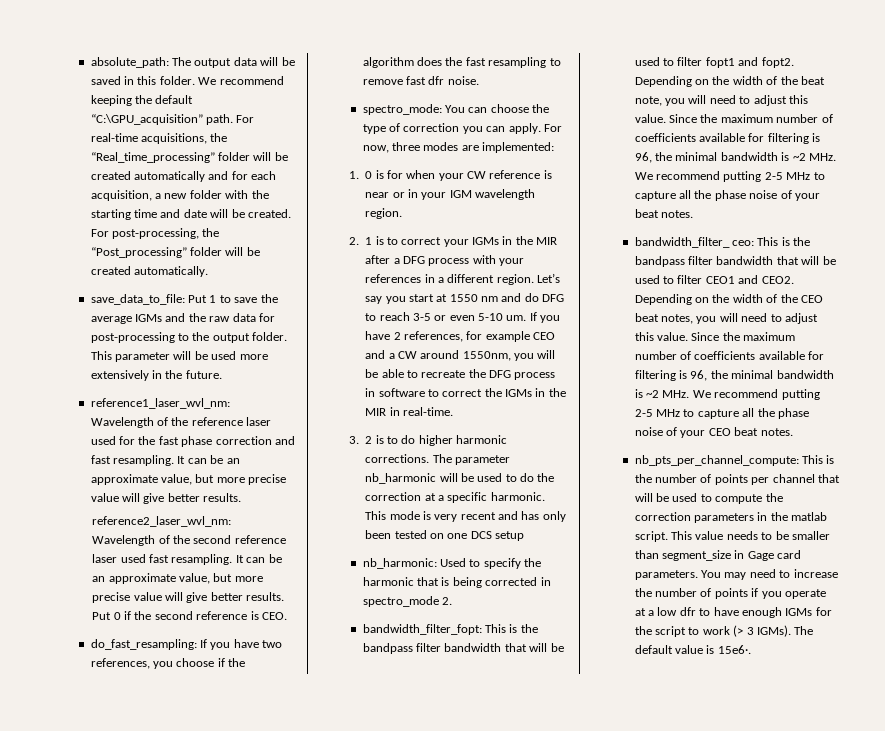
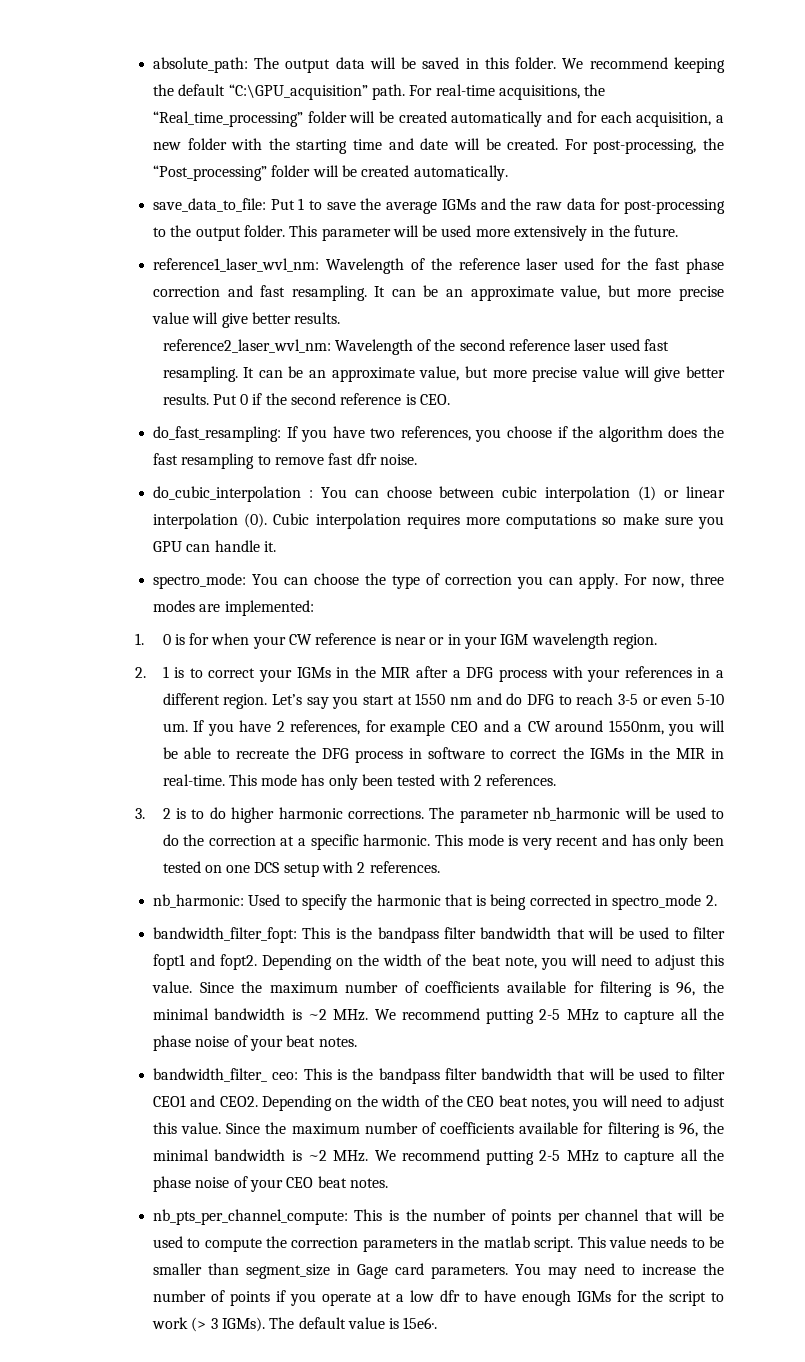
(479, 80) none -> [152,486,725,502] [152,513,724,529] [152,540,276,552] // do_cubic_interpolation : You can choose between cubic interpolation (1) or linear interpolation (0). Cubic interpolation requires more computations so make sure you GPU can handle it.
(453, 411) none -> [228,774,557,790] This mode has only been tested with 2 references.
(524, 536) none -> [322,861,440,873] with 2 references.

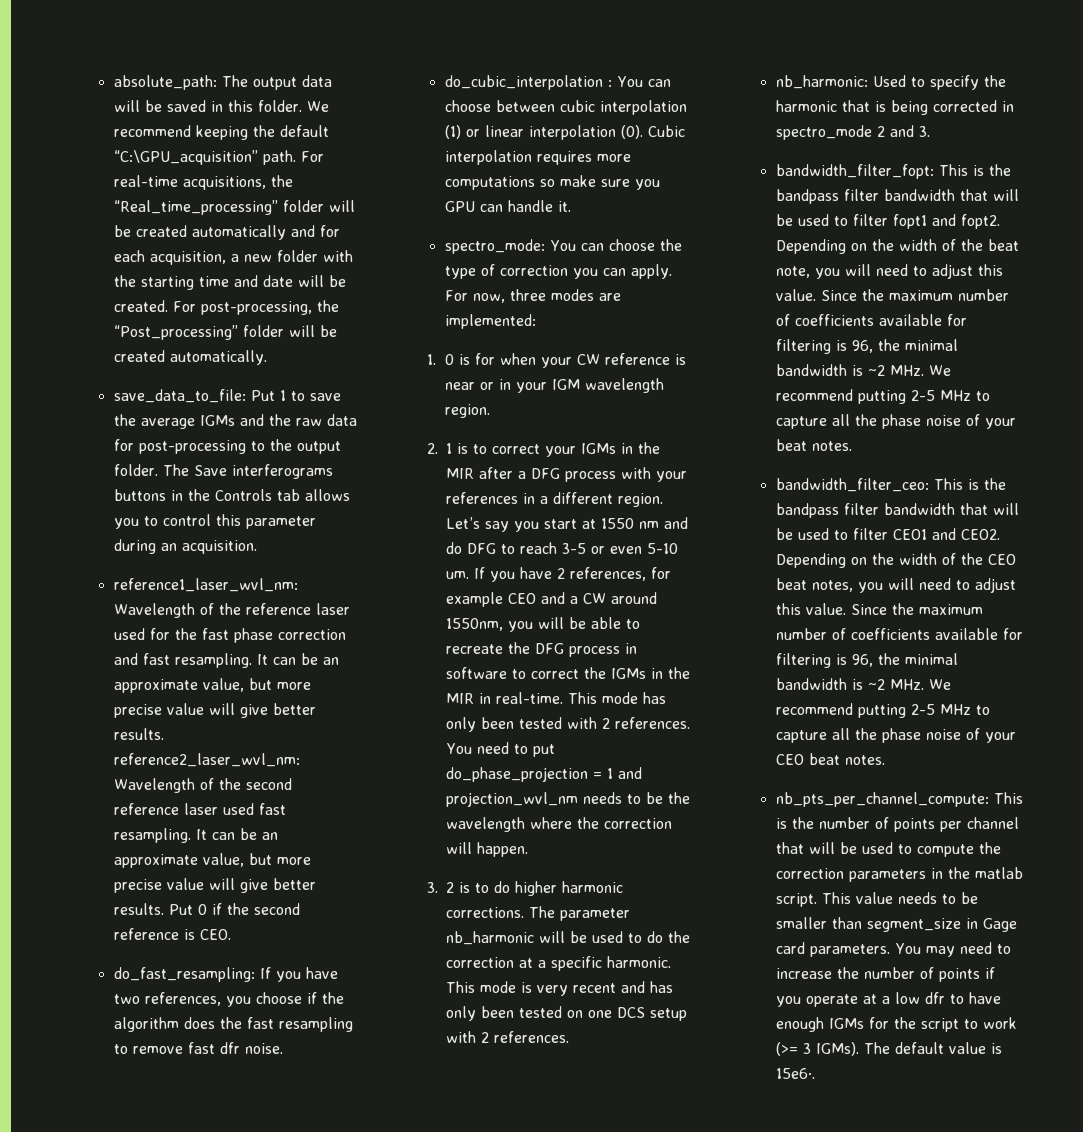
[289,225,679,241] This parameter will be used more extensively in the future. -> [162,464,333,479] [113,489,350,501] [113,514,316,529] [113,539,257,554] The Save interferograms buttons in the Controls tab allows you to control this parameter during an acquisition.
(557, 780) none -> [446,742,556,757] [446,767,643,782] [446,792,691,807] [446,817,673,832] [446,842,529,857] You need to put do_phase_projection = 1 and projection_wvl_nm needs to be the wavelength where the correction will happen.
[705,895,717,906] 2. -> [876,125,930,137] 2 and 3.
[152,1068,299,1082] bandwidth_filter_ ceo: -> [775,478,929,492] bandwidth_filter_ceo:
[191,1317,207,1332] (> -> [775,1042,798,1056] (>=

